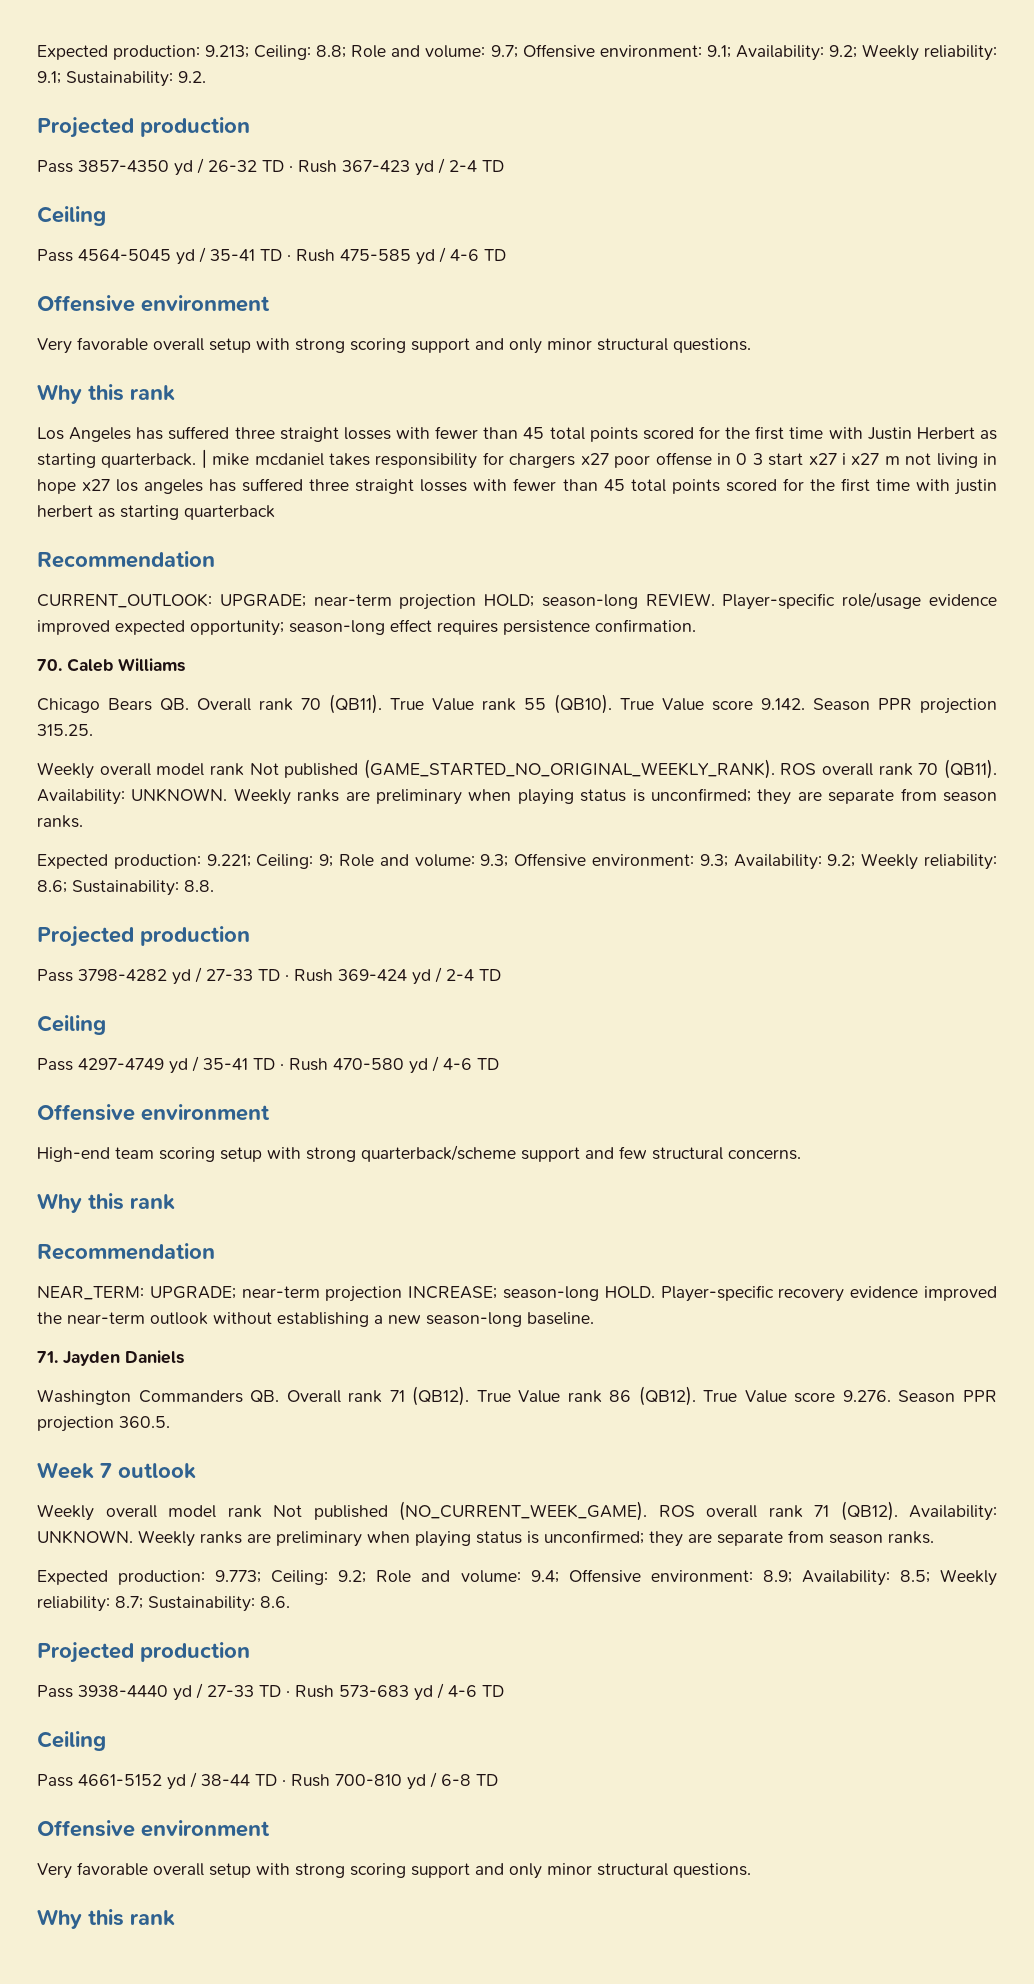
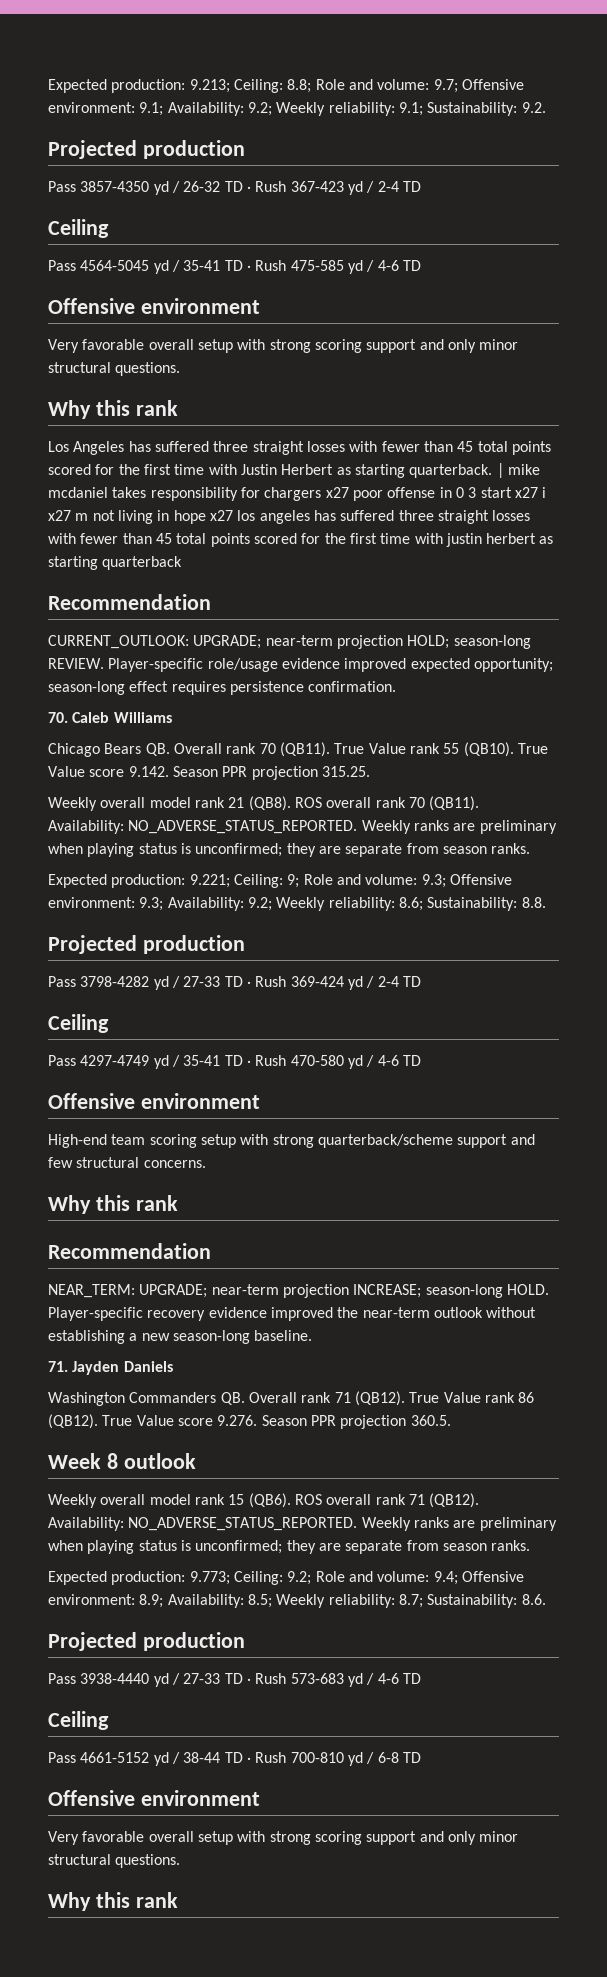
[249,759,775,779] Not published (GAME_STARTED_NO_ORIGINAL_WEEKLY_RANK). -> [228,796,291,811] 21 (QB8).
[131,788,228,802] UNKNOWN. -> [128,820,358,834] NO_ADVERSE_STATUS_REPORTED.
[100,1463,112,1478] 7 -> [106,1453,118,1469] 8
[273,1501,647,1521] Not published (NO_CURRENT_WEEK_GAME). -> [228,1493,291,1508] 15 (QB6).
[37,1530,133,1544] UNKNOWN. -> [128,1517,358,1531] NO_ADVERSE_STATUS_REPORTED.

